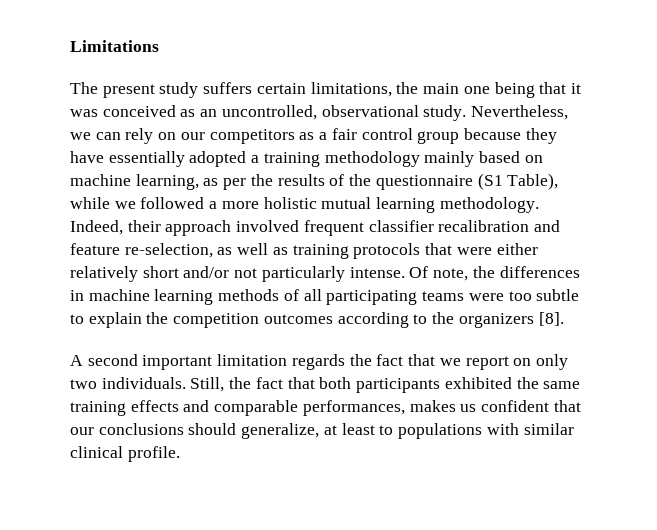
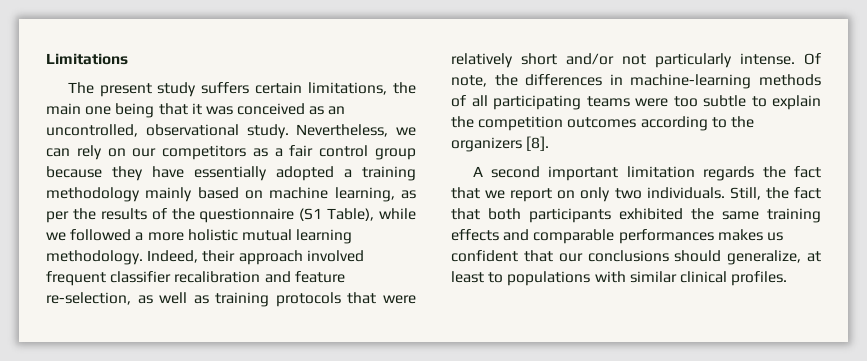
[496,243,538,255] either -> (416, 299) none
[88,289,214,305] machine learning -> [630,74,752,89] machine-learning
[302,400,405,416] performances, -> [618,229,714,244] performances
[127,446,180,462] profile. -> [731,271,788,286] profiles.

